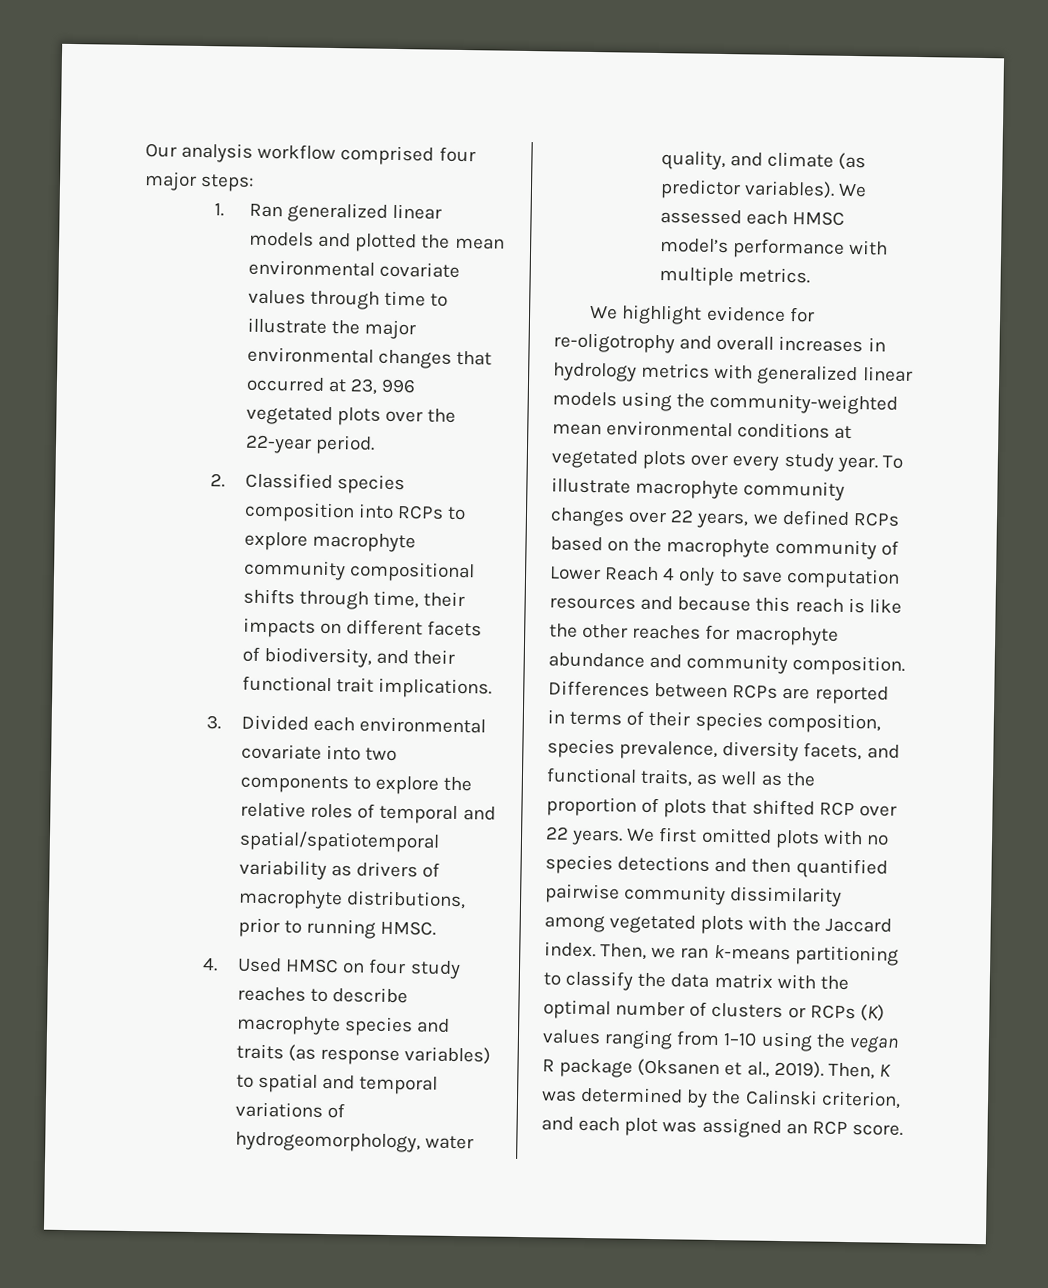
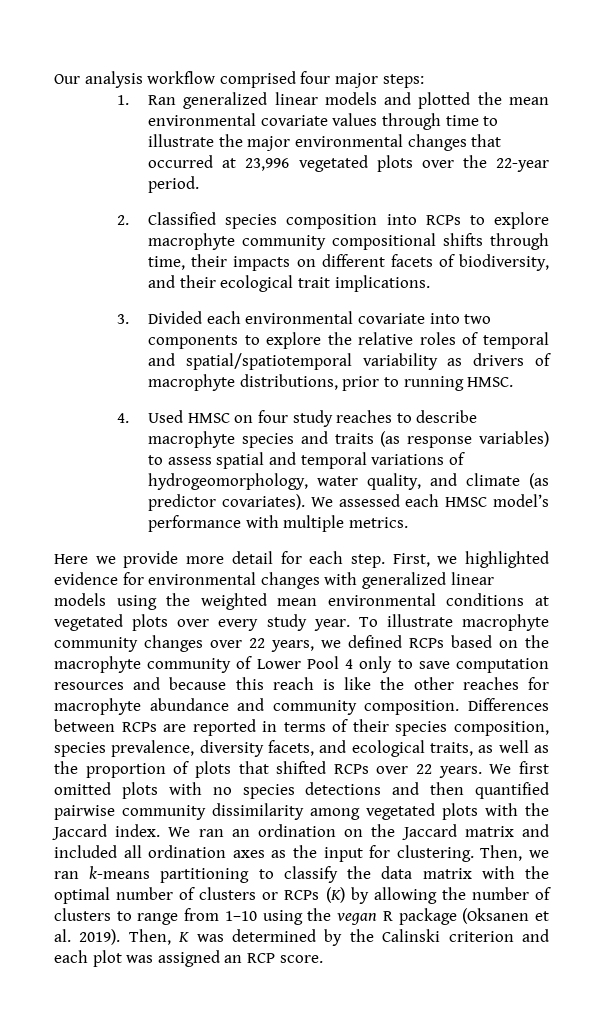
[350,378,417,395] 23, 996 -> [245,158,290,171] 23,996
[241,675,332,693] functional -> [220,275,294,292] ecological
(254, 1081) none -> [167,457,212,465] assess
[744,180,836,199] variables). -> [221,494,305,510] covariates).
[589,304,815,325] [553,332,886,354] [553,362,711,382] We highlight evidence for re-oligotrophy and overall increases in hydrology metrics -> [54,551,549,568] [54,572,320,589] Here we provide more detail for each step. First, we highlighted evidence for environmental changes
[709,392,899,415] community-weighted -> [200,593,267,610] weighted
[604,566,660,582] Reach -> [306,656,339,669] Pool
[546,767,637,784] functional -> [351,740,425,757] ecological
[818,801,855,817] RCP -> [333,764,369,774] RCPs
(596, 949) none -> [168,824,549,840] [54,845,474,862] We ran an ordination on the Jaccard matrix and included all ordination axes as the input for clustering.
[542,1029,674,1050] values ranging -> [350,887,551,904] [54,908,179,925] by allowing the number of clusters to range
[746,1061,770,1078] al., -> [54,929,71,942] al.
[820,1090,901,1109] criterion, -> [448,931,514,942] criterion

